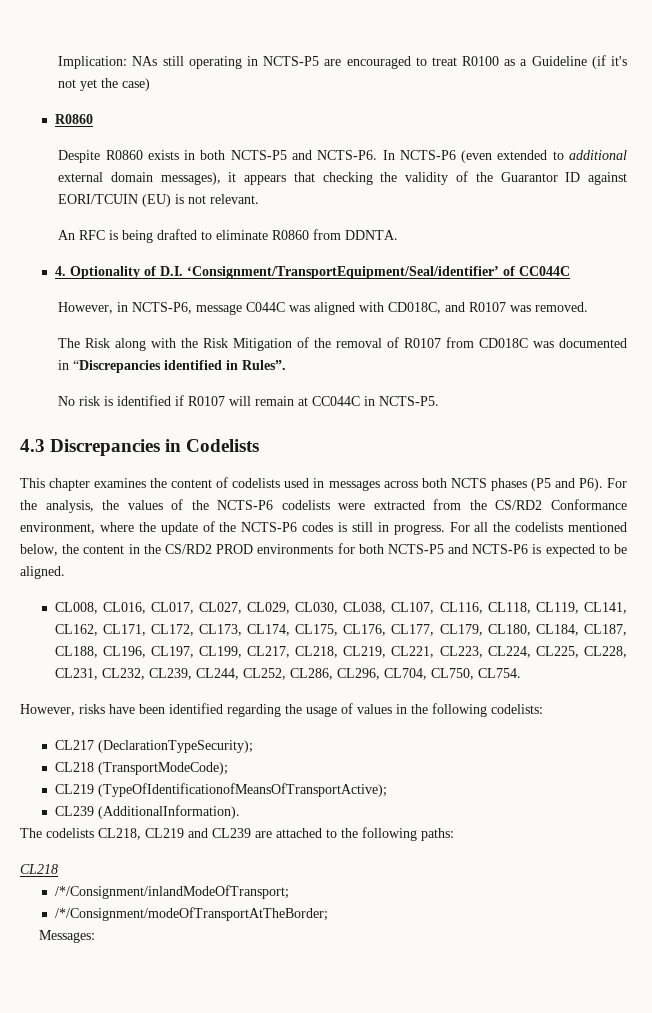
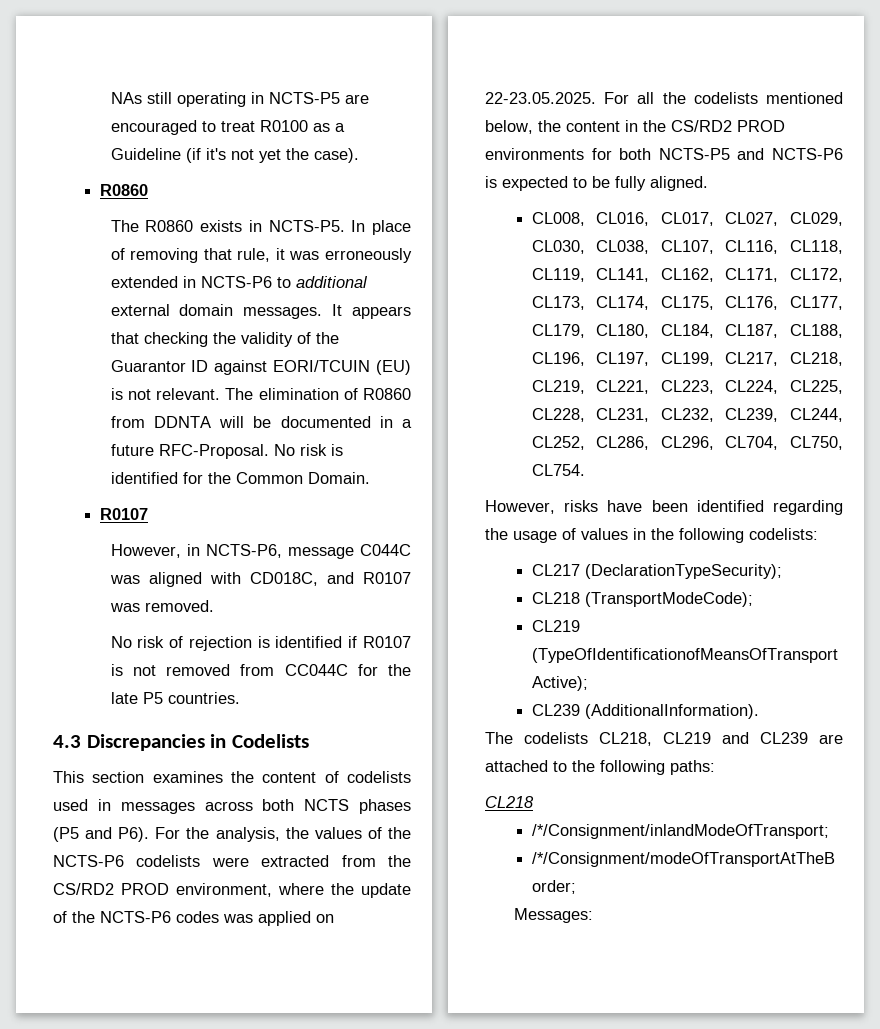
[58,56,128,69] Implication: -> (110, 98) none
[122,78,151,91] case) -> [313,148,359,163] case).
[58,150,101,163] Despite -> [110,220,139,232] The
[200,150,548,163] both NCTS-P5 and NCTS-P6. In NCTS-P6 (even extended -> [268,220,411,235] [110,248,413,263] [110,276,272,288] NCTS-P5. In place of removing that rule, it was erroneously extended in NCTS-P6
[160,172,237,185] messages), it -> [243,304,343,319] messages. It
[58,229,399,243] [54,266,570,279] // An RFC is being drafted to eliminate R0860 from DDNTA. // 4. Optionality of D.I. ‘Consignment/TransportEquipment/Seal/identifier’ of CC044C -> [225,388,412,400] [110,416,412,428] [110,444,343,459] [110,472,370,484] [99,508,148,520] The elimination of R0860 from DDNTA will be documented in a future RFC-Proposal. No risk is identified for the Common Domain. // R0107
[58,337,627,351] [58,360,287,373] [58,396,101,406] // The Risk along with the Risk Mitigation of the removal of R0107 from CD018C was documented in “Discrepancies identified in Rules”. // No risk -> [110,636,252,651] // No risk of rejection
[229,396,440,406] will remain at CC044C in NCTS-P5. -> [110,664,412,676] [110,692,240,704] is not removed from CC044C for the late P5 countries.
[49,478,91,491] chapter -> [92,771,145,783] section
[551,499,628,510] Conformance -> [121,883,169,895] PROD
[338,522,445,535] is still in progress. -> [223,911,334,926] [485,92,596,104] was applied on 22-23.05.2025.
(627, 549) none -> [615,176,646,191] fully

